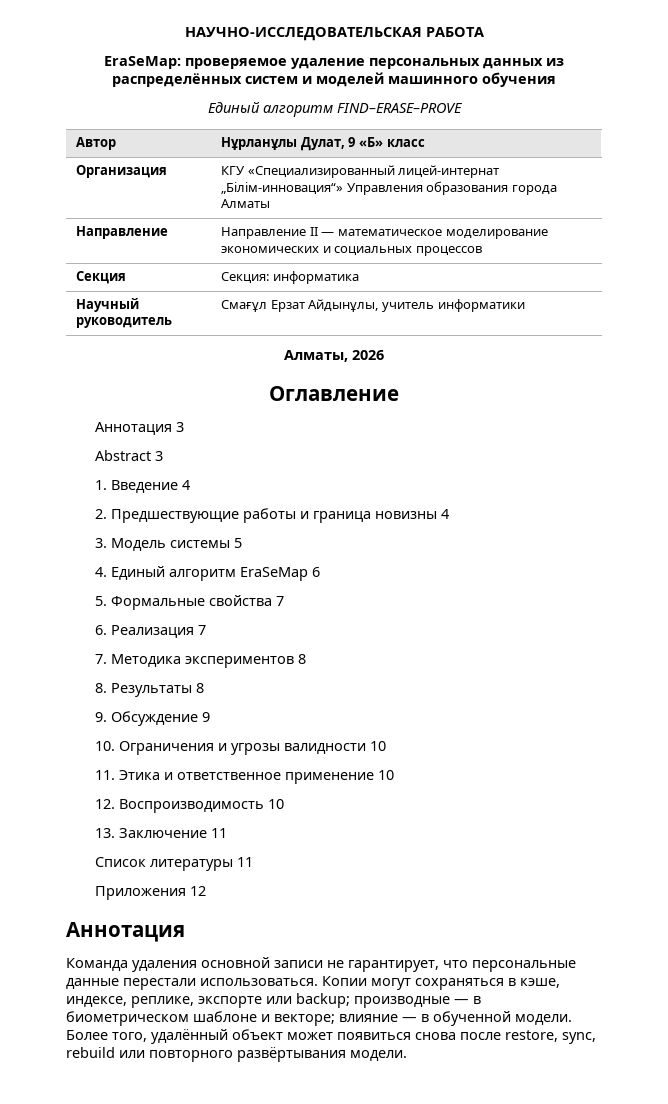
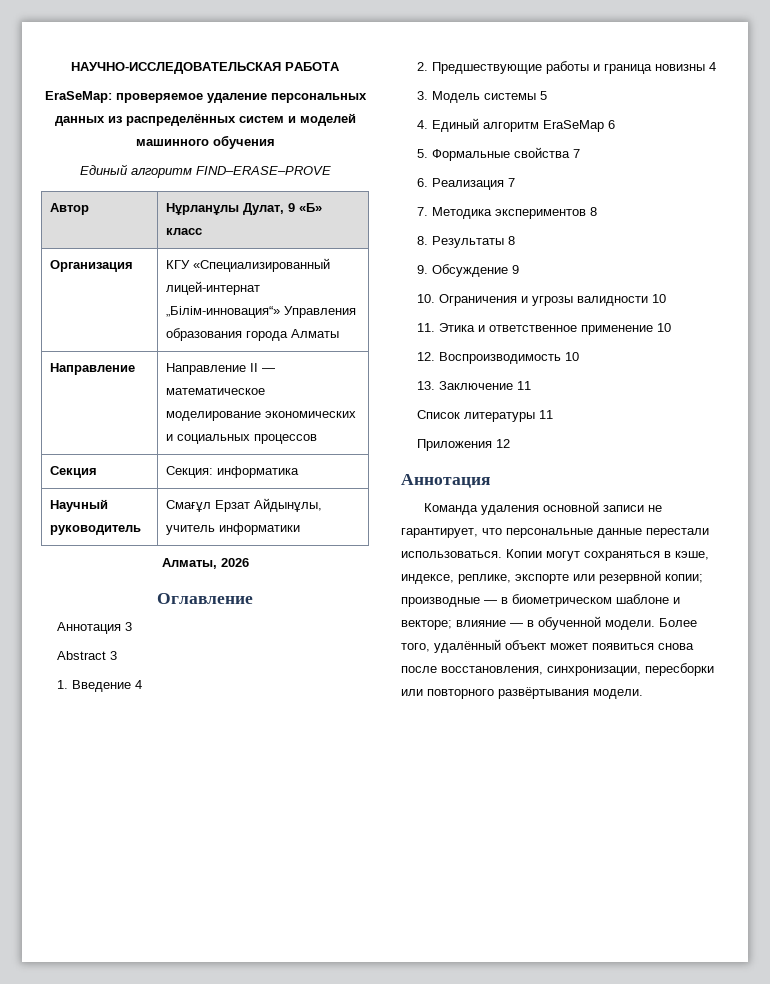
[296,993,350,1008] backup; -> [599,570,703,584] резервной копии;
[505,1030,596,1044] [66,1047,115,1058] restore, sync, rebuild -> [441,663,714,676] восстановления, синхронизации, пересборки

